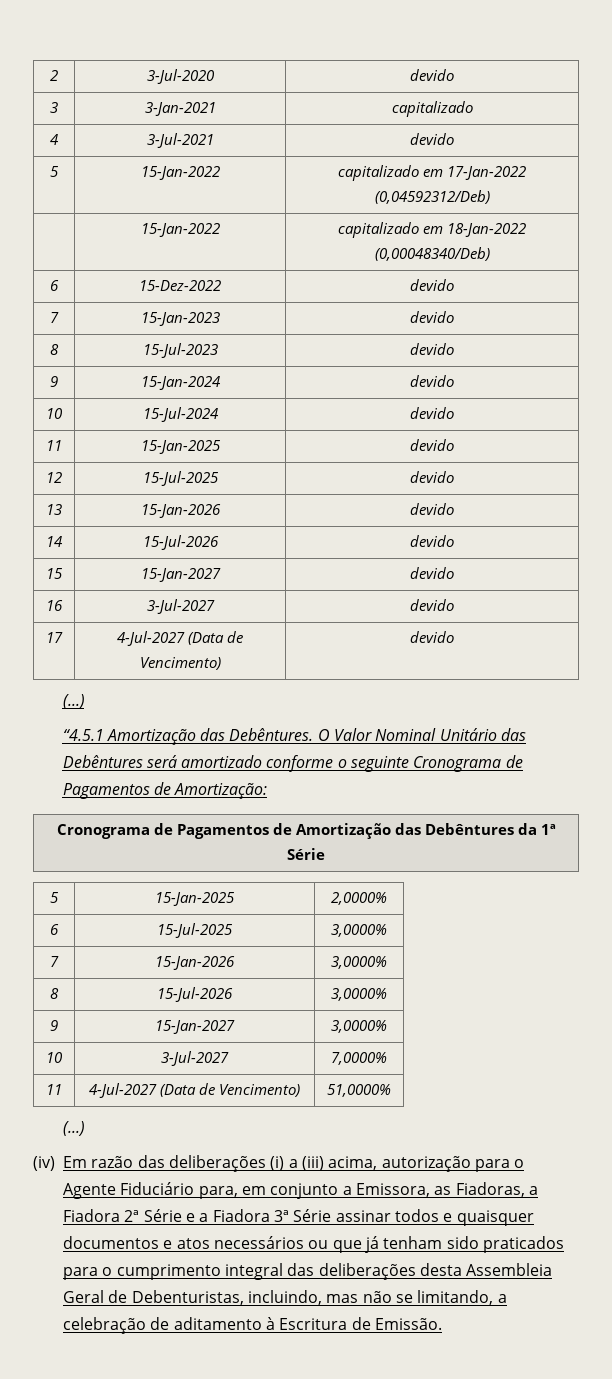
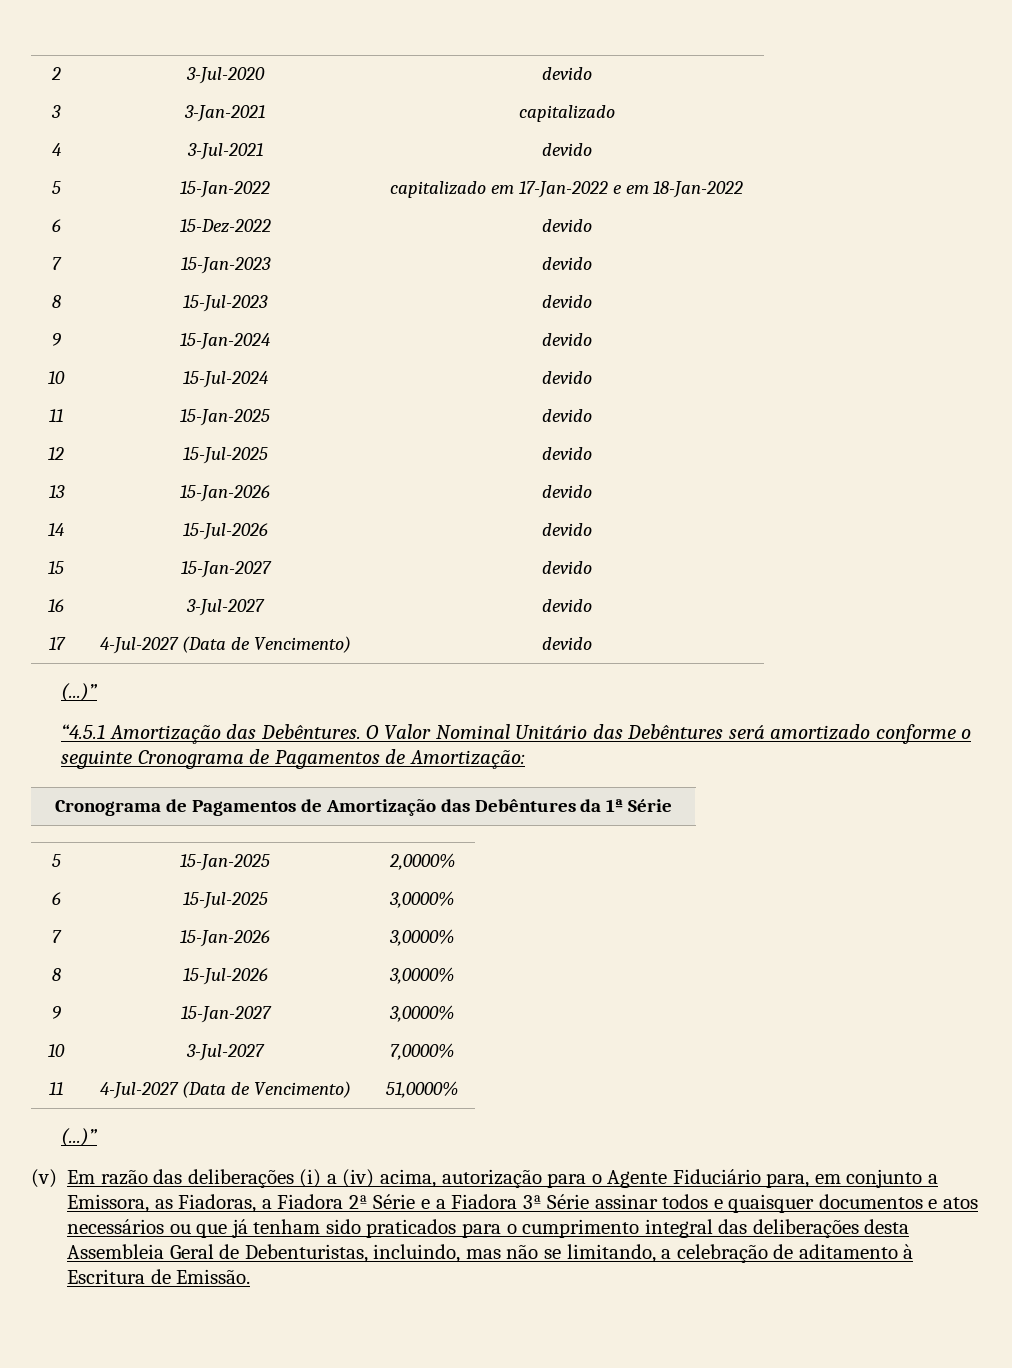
[374,190,490,204] [140,223,220,237] [338,222,420,238] (0,04592312/Deb) // | 15-Jan-2022 | capitalizado -> [612,185,622,194] e
[374,247,490,261] (0,00048340/Deb) -> (744, 189) none
[62,694,85,709] (...) -> [61,683,99,702] (...)”
[62,1121,85,1136] [33,1156,55,1171] (...) // (iv) -> [61,1128,99,1147] [31,1169,57,1188] (...)” // (v)
[301,1156,324,1171] (iii) -> [342,1169,375,1188] (iv)

